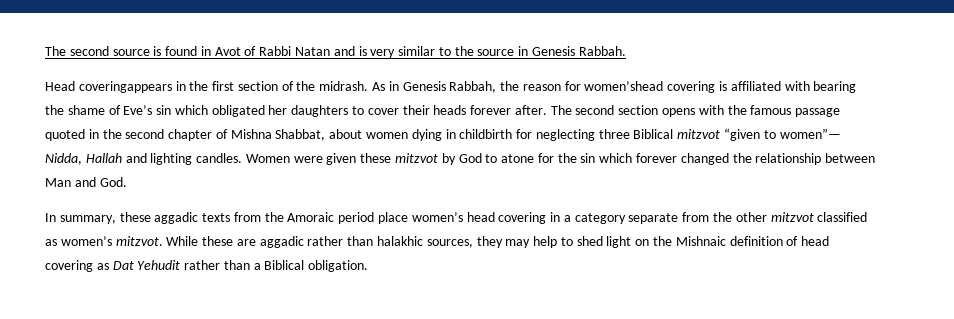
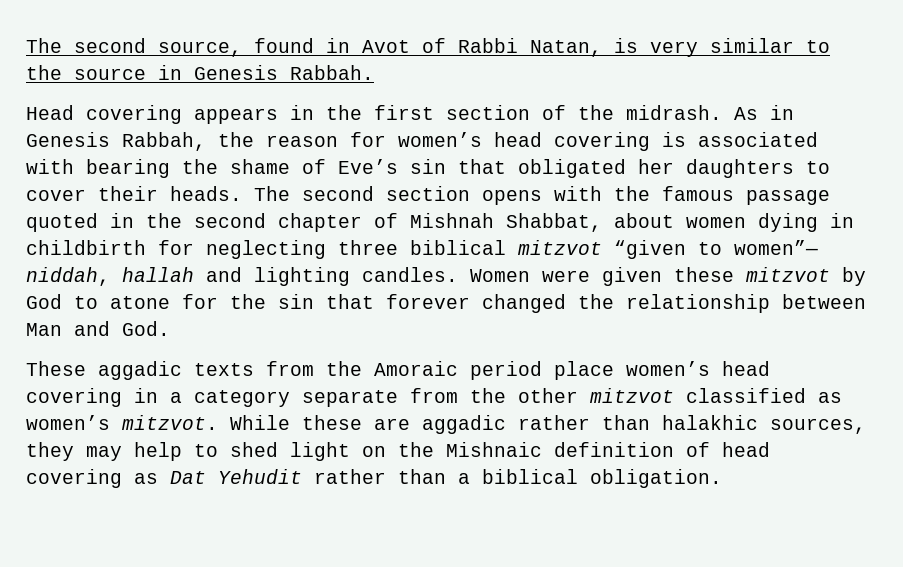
[45,46,162,56] The second source is -> [26,38,242,57] The second source,
[295,46,355,56] Natan and -> [530,40,602,57] Natan,
[78,81,172,93] coveringappears -> [86,105,278,124] covering appears
[584,81,664,91] women’shead -> [398,132,542,147] women’s head
[730,81,781,91] affiliated -> [698,132,818,147] associated
[174,105,208,115] which -> [458,159,506,174] that
[433,105,547,115] heads forever after. -> [170,186,242,201] heads.
[230,129,272,139] Mishna -> [410,213,494,228] Mishnah
[633,129,674,139] Biblical -> [410,240,506,255] biblical
[45,153,122,165] Nidda, Hallah -> [26,267,194,286] niddah, hallah
[599,153,633,163] which -> [326,294,374,309] that
[45,212,151,224] In summary, these -> [26,361,86,376] These
[264,260,305,270] Biblical -> [482,469,578,484] biblical

